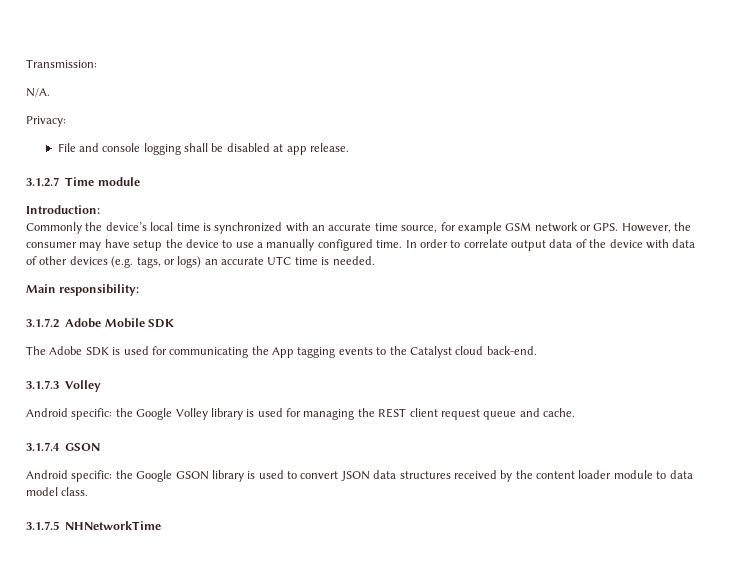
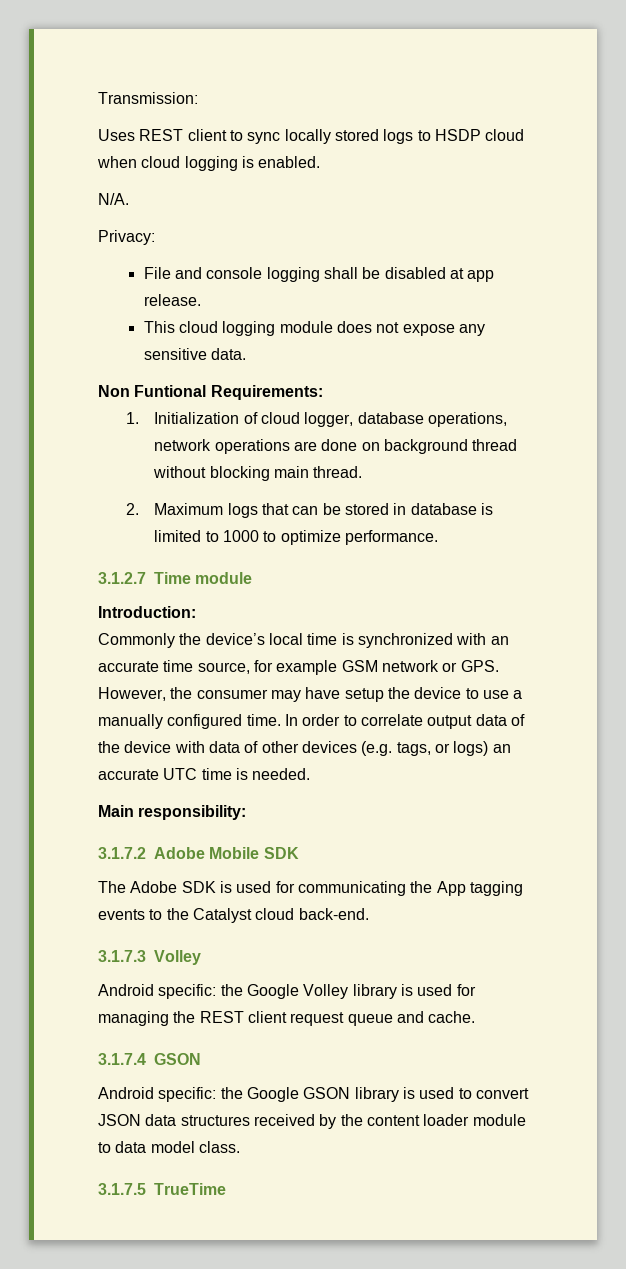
(97, 63) none -> [98,129,525,144] [97,156,321,171] // Uses REST client to sync locally stored logs to HSDP cloud when cloud logging is enabled.
(349, 147) none -> [143,321,486,336] [143,348,247,360] [98,385,323,400] [126,412,507,427] [154,439,518,454] [153,466,363,481] [126,503,493,518] [154,530,438,545] // This cloud logging module does not expose any sensitive data. // Non Funtional Requirements: // 1. Initialization of cloud logger, database operations, network operations are done on background thread without blocking main thread. // 2. Maximum logs that can be stored in database is limited to 1000 to optimize performance.
[65,521,162,530] NHNetworkTime -> [154,1183,226,1195] TrueTime

